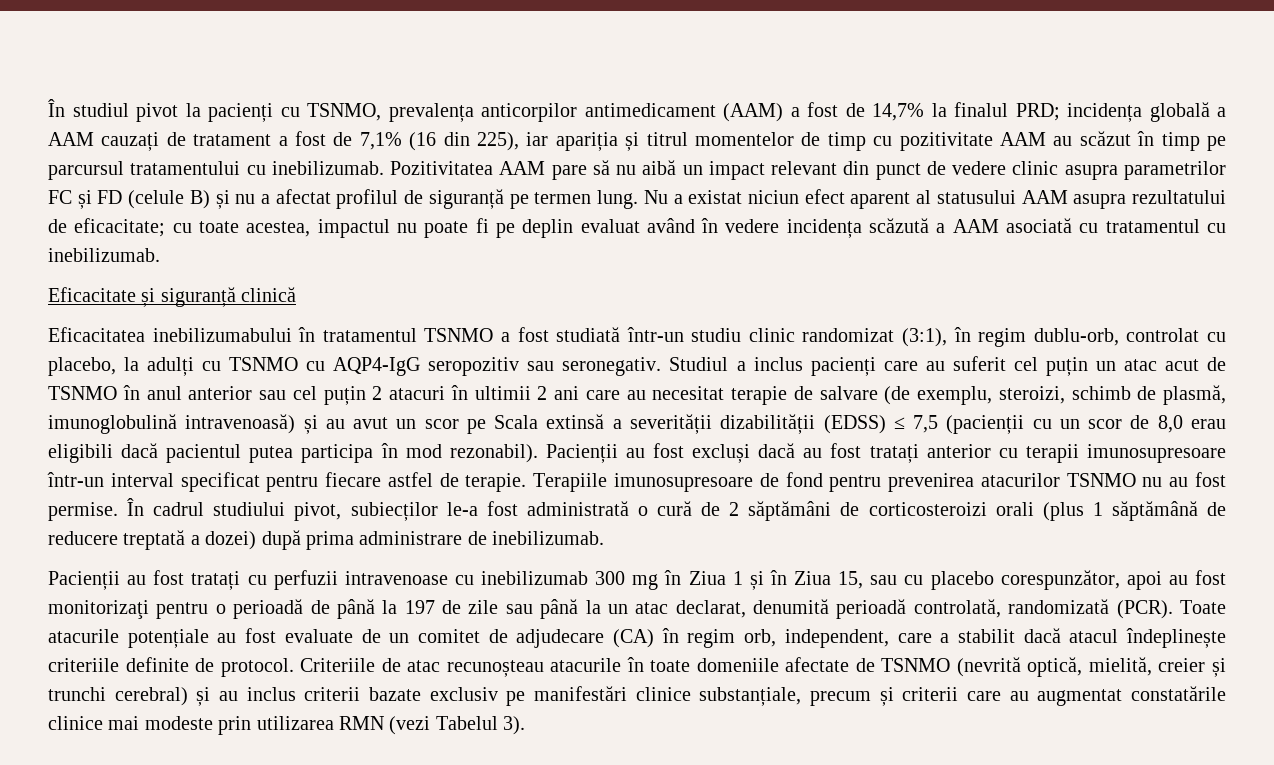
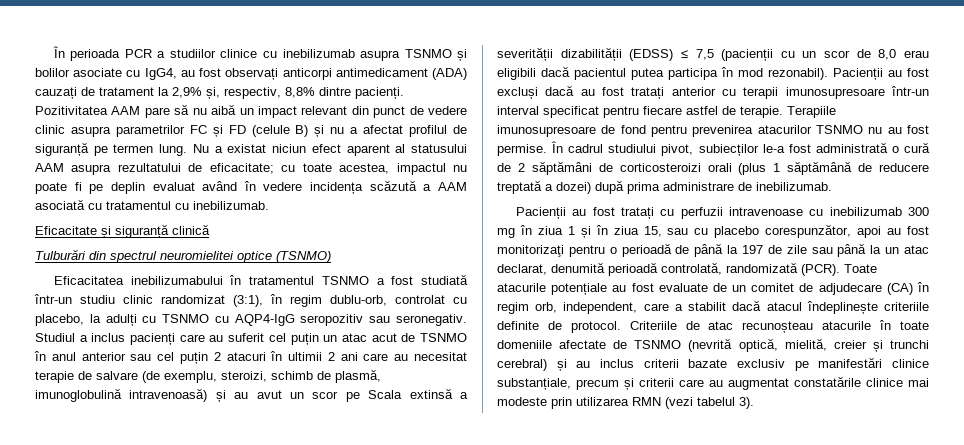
[48,99,1226,122] [48,131,1226,151] [48,161,384,180] În studiul pivot la pacienți cu TSNMO, prevalența anticorpilor antimedicament (AAM) a fost de 14,7% la finalul PRD; incidența globală a AAM cauzați de tratament a fost de 7,1% (16 din 225), iar apariția și titrul momentelor de timp cu pozitivitate AAM au scăzut în timp pe parcursul tratamentului cu inebilizumab. -> [52,46,467,61] [35,68,468,80] [35,87,404,99] În perioada PCR a studiilor clinice cu inebilizumab asupra TSNMO și bolilor asociate cu IgG4, au fost observați anticorpi antimedicament (ADA) cauzați de tratament la 2,9% și, respectiv, 8,8% dintre pacienți.
(297, 294) none -> [35,249,331,263] // Tulburări din spectrul neuromielitei optice (TSNMO)
[688,571,726,585] Ziua -> [537,226,563,235] ziua
[794,571,831,585] Ziua -> [613,226,639,235] ziua
[435,716,498,730] Tabelul -> [697,397,735,406] tabelul

